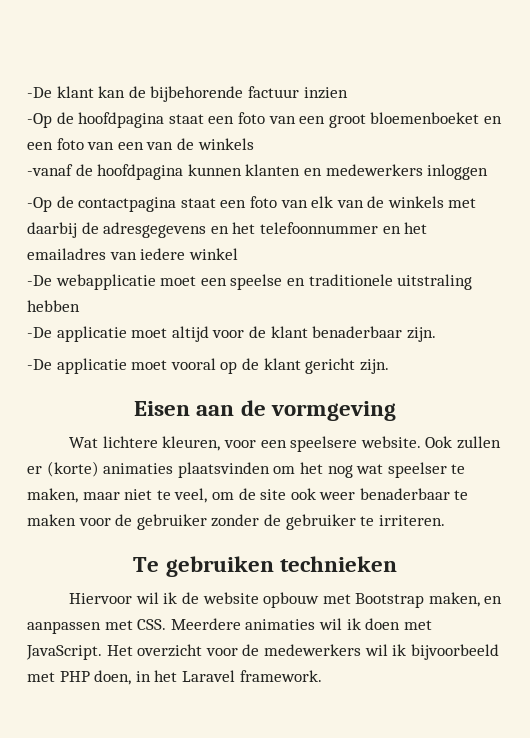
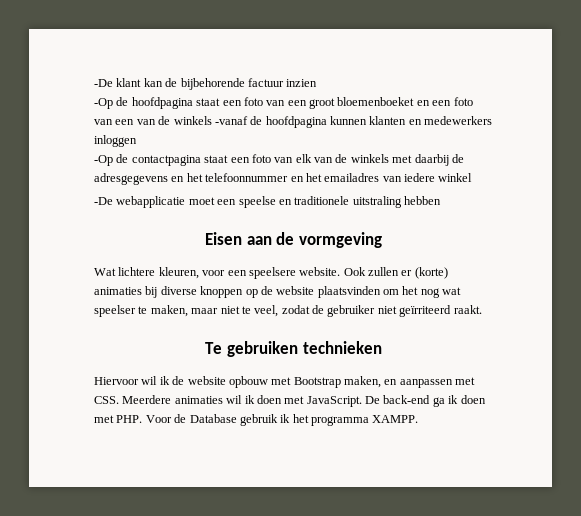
(254, 144) // -> (212, 120) none
[27,326,436,342] [27,358,389,374] // -De applicatie moet altijd voor de klant benaderbaar zijn. // -De applicatie moet vooral op de klant gericht zijn. -> (441, 200) none
(174, 468) none -> [145,286,315,298] bij diverse knoppen op de website
[211,488,469,500] [27,514,445,530] om de site ook weer benaderbaar te maken voor de gebruiker zonder de gebruiker te irriteren. -> [281,305,482,317] zodat de gebruiker niet geïrriteerd raakt.
[106,644,499,660] [27,670,322,685] Het overzicht voor de medewerkers wil ik bijvoorbeeld met PHP doen, in het Laravel framework. -> [365,395,486,407] [94,414,419,426] De back-end ga ik doen met PHP. Voor de Database gebruik ik het programma XAMPP.

